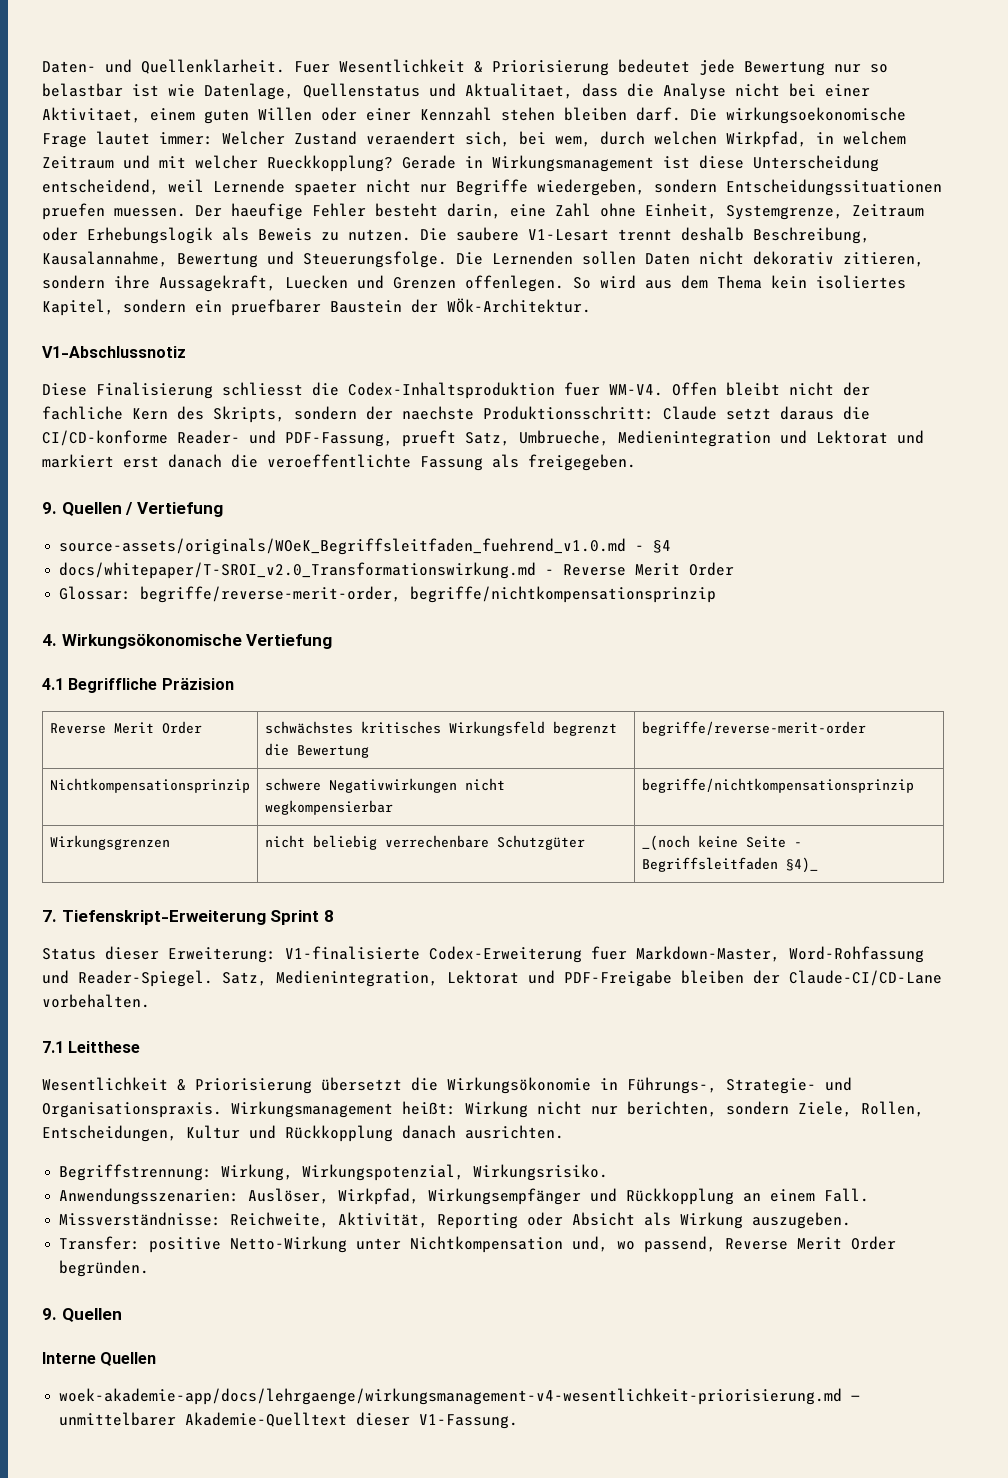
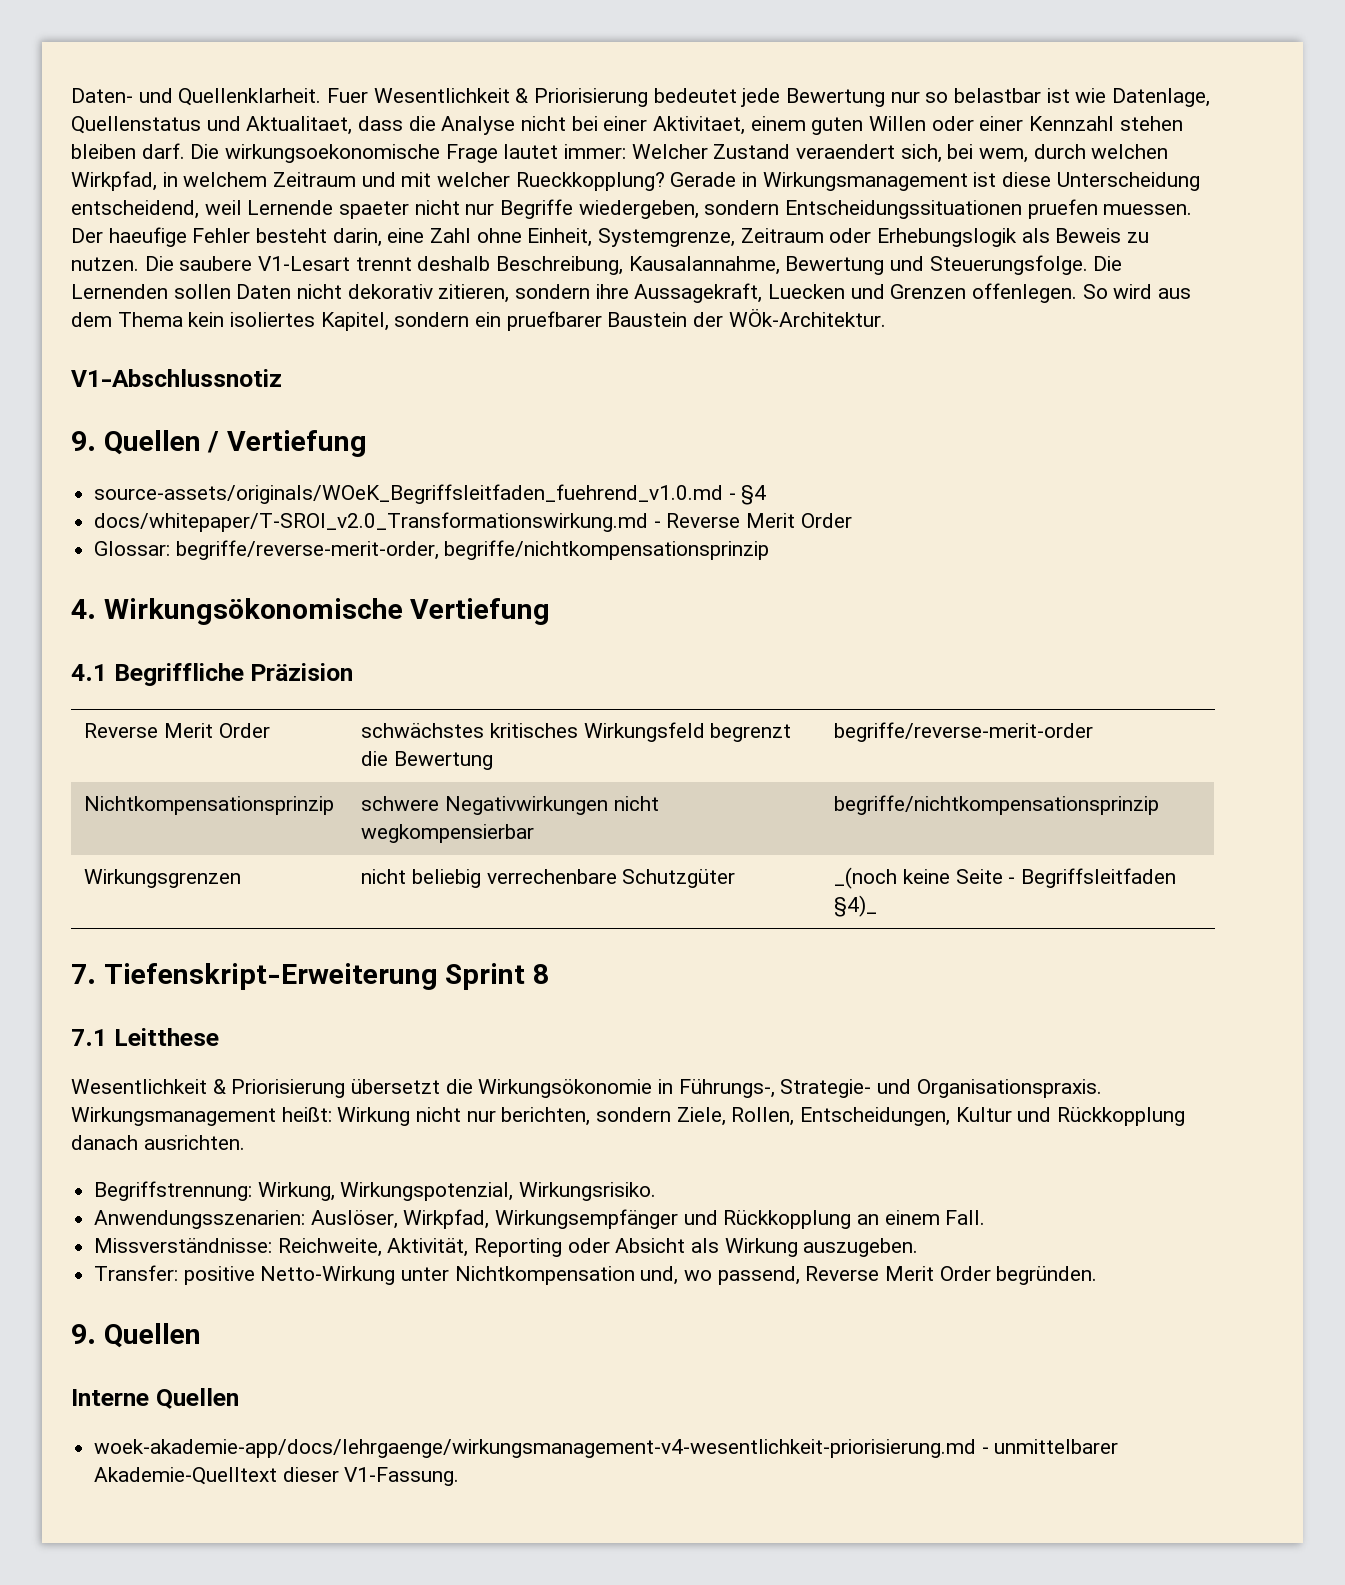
[42,382,870,399] [42,406,870,423] [42,430,924,447] [42,454,636,471] // Diese Finalisierung schliesst die Codex-Inhaltsproduktion fuer WM-V4. Offen bleibt nicht der fachliche Kern des Skripts, sondern der naechste Produktionsschritt: Claude setzt daraus die CI/CD-konforme Reader- und PDF-Fassung, prueft Satz, Umbrueche, Medienintegration und Lektorat und markiert erst danach die veroeffentlichte Fassung als freigegeben. -> (282, 378) none
[42,946,924,963] [42,970,942,987] [42,994,150,1008] // Status dieser Erweiterung: V1-finalisierte Codex-Erweiterung fuer Markdown-Master, Word-Rohfassung und Reader-Spiegel. Satz, Medienintegration, Lektorat und PDF-Freigabe bleiben der Claude-CI/CD-Lane vorbehalten. -> (550, 974) none
[851,1395,861,1401] — -> [981,1447,989,1454] -

